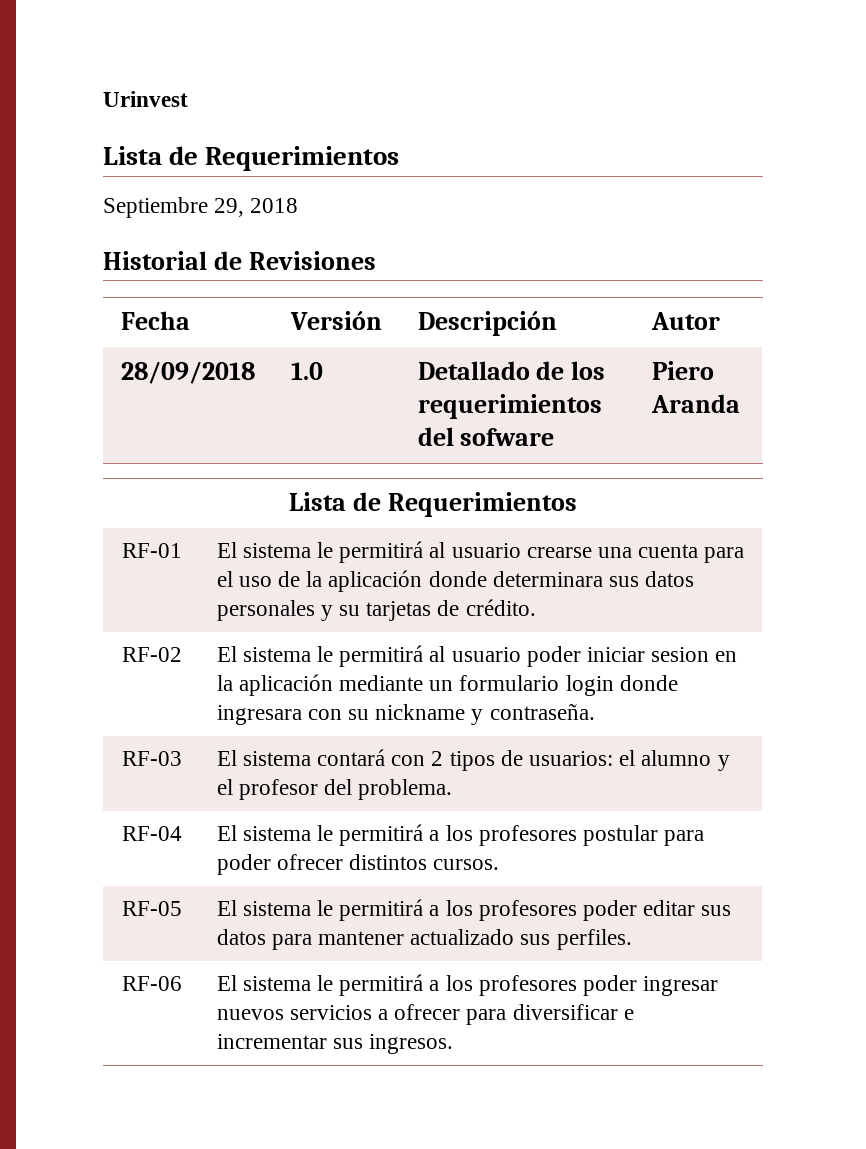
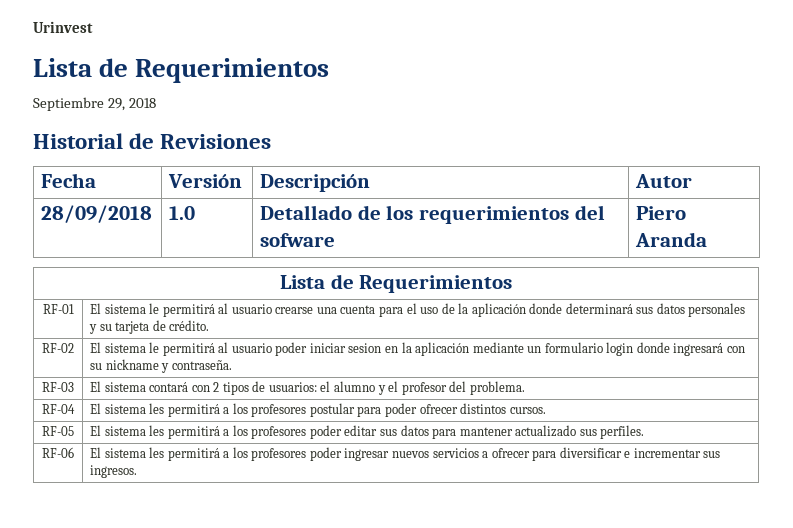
[492,571,603,587] determinara -> [565,303,633,314] determinará
[366,601,432,621] tarjetas -> [115,321,150,334] tarjeta
[216,705,302,725] ingresara -> [673,343,724,356] ingresará
[317,825,334,841] le -> [149,403,165,414] les
[317,900,334,916] le -> [149,425,165,436] les
[317,975,334,991] le -> [149,447,165,458] les

